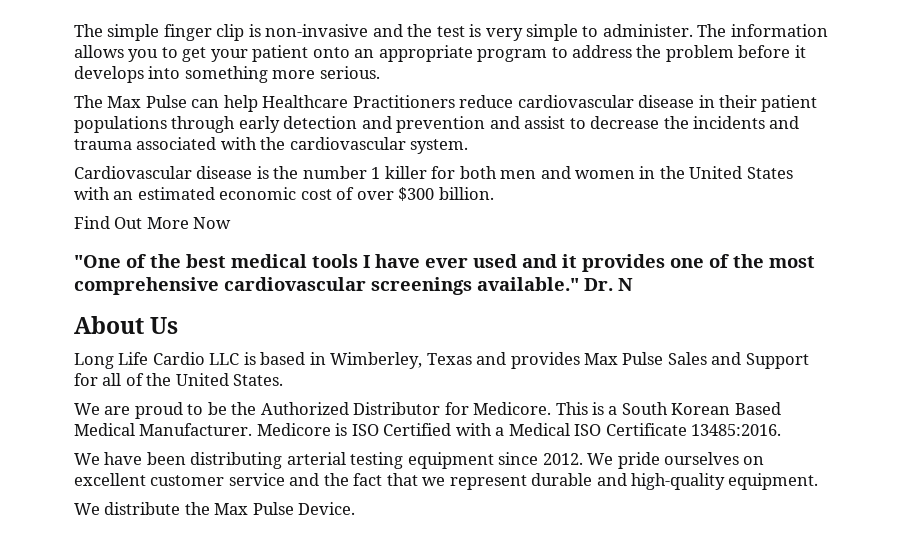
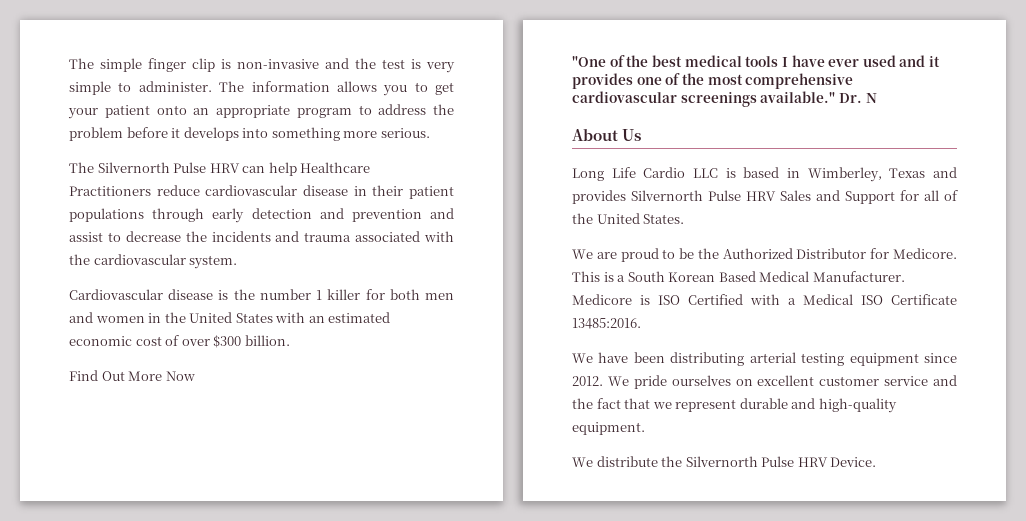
[107,95,187,108] Max Pulse -> [97,162,240,173] Silvernorth Pulse HRV
[584,352,664,365] Max Pulse -> [631,190,776,201] Silvernorth Pulse HRV
[214,502,294,515] Max Pulse -> [685,456,828,467] Silvernorth Pulse HRV

